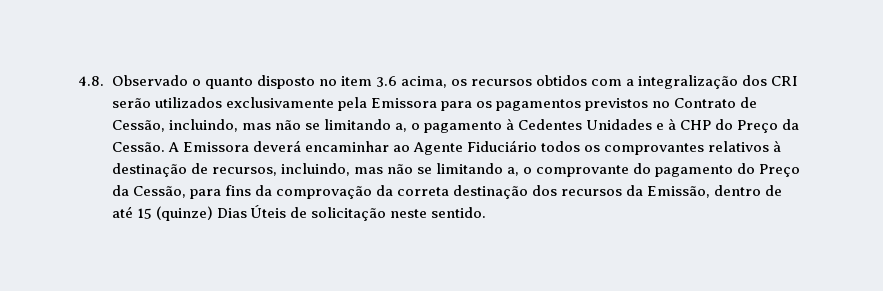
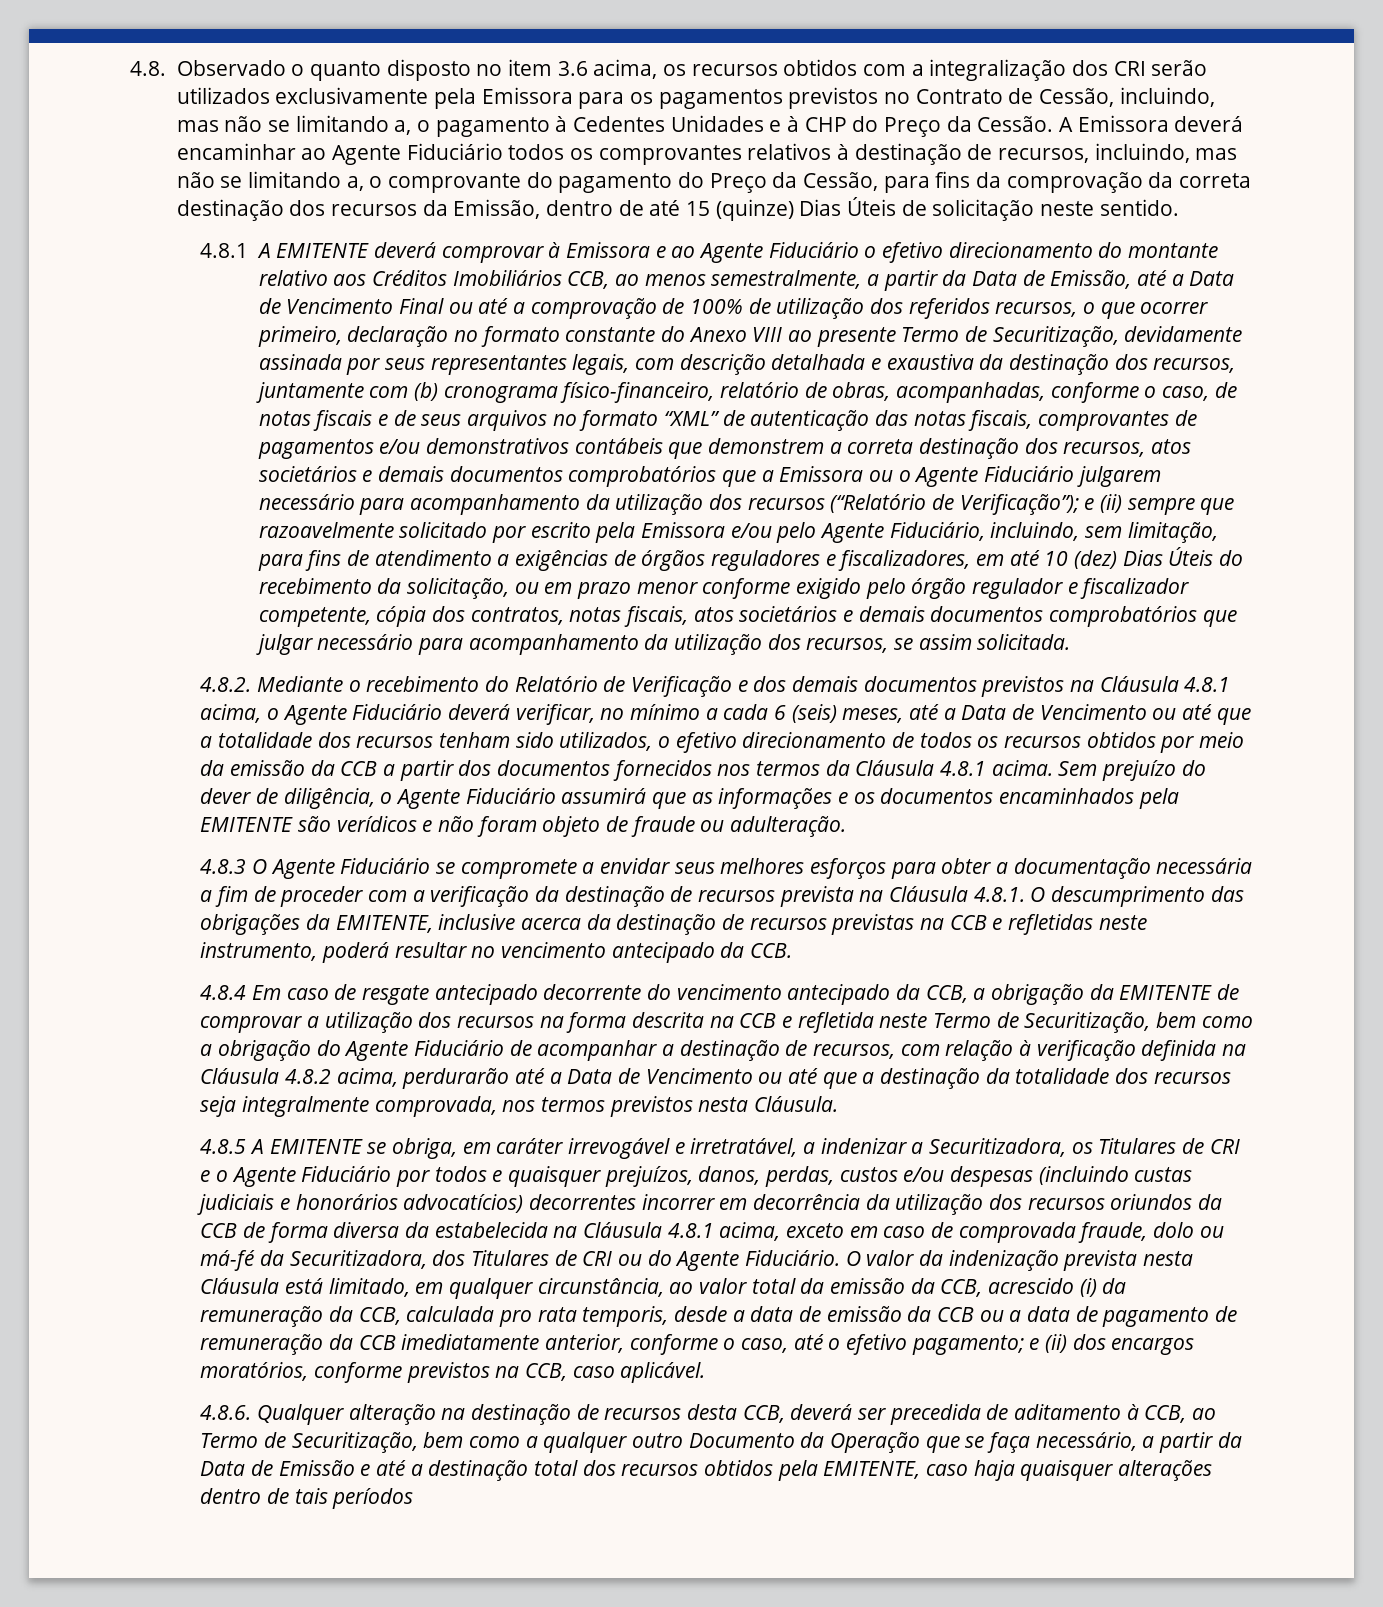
(486, 212) none -> [200,242,1219,263] [258,270,1235,291] [258,298,1209,319] [257,326,1243,347] [258,354,1236,375] [255,382,1237,403] [258,410,1197,431] [257,438,1192,459] [258,466,1161,487] [258,494,1235,515] [258,522,1218,543] [257,547,1244,571] [258,578,1190,599] [258,606,1237,627] [255,634,1071,655] [200,676,1231,697] [200,704,1251,725] [200,732,1244,753] [200,760,1206,781] [200,788,1179,809] [200,816,846,837] [200,858,1253,879] [200,886,1244,907] [200,914,1147,935] [200,942,792,963] [200,984,1239,1005] [200,1012,1253,1033] [200,1040,1246,1061] [200,1068,1231,1089] [200,1096,838,1117] [200,1138,1240,1159] [200,1166,1193,1187] [197,1194,1222,1215] [200,1222,1224,1243] [200,1250,1193,1271] [200,1278,1127,1299] [200,1306,1237,1327] [200,1334,1195,1355] [200,1362,706,1383] [200,1404,1216,1425] [200,1432,1242,1453] [200,1460,1212,1481] [200,1488,414,1509] // 4.8.1 A EMITENTE deverá comprovar à Emissora e ao Agente Fiduciário o efetivo direcionamento do montante relativo aos Créditos Imobiliários CCB, ao menos semestralmente, a partir da Data de Emissão, até a Data de Vencimento Final ou até a comprovação de 100% de utilização dos referidos recursos, o que ocorrer primeiro, declaração no formato constante do Anexo VIII ao presente Termo de Securitização, devidamente assinada por seus representantes legais, com descrição detalhada e exaustiva da destinação dos recursos, juntamente com (b) cronograma físico-financeiro, relatório de obras, acompanhadas, conforme o caso, de notas fiscais e de seus arquivos no formato “XML” de autenticação das notas fiscais, comprovantes de pagamentos e/ou demonstrativos contábeis que demonstrem a correta destinação dos recursos, atos societários e demais documentos comprobatórios que a Emissora ou o Agente Fiduciário julgarem necessário para acompanhamento da utilização dos recursos (“Relatório de Verificação”); e (ii) sempre que razoavelmente solicitado por escrito pela Emissora e/ou pelo Agente Fiduciário, incluindo, sem limitação, para fins de atendimento a exigências de órgãos reguladores e fiscalizadores, em até 10 (dez) Dias Úteis do recebimento da solicitação, ou em prazo menor conforme exigido pelo órgão regulador e fiscalizador competente, cópia dos contratos, notas fiscais, atos societários e demais documentos comprobatórios que julgar necessário para acompanhamento da utilização dos recursos, se assim solicitada. // 4.8.2. Mediante o recebimento do Relatório de Verificação e dos demais documentos previstos na Cláusula 4.8.1 acima, o Agente Fiduciário deverá verificar, no mínimo a cada 6 (seis) meses, até a Data de Vencimento ou até que a totalidade dos recursos tenham sido utilizados, o efetivo direcionamento de todos os recursos obtidos por meio da emissão da CCB a partir dos documentos fornecidos nos termos da Cláusula 4.8.1 acima. Sem prejuízo do dever de diligência, o Agente Fiduciário assumirá que as informações e os documentos encaminhados pela EMITENTE são verídicos e não foram objeto de fraude ou adulteração. // 4.8.3 O Agente Fiduciário se compromete a envidar seus melhores esforços para obter a documentação necessária a fim de proceder com a verificação da destinação de recursos prevista na Cláusula 4.8.1. O descumprimento das obrigações da EMITENTE, inclusive acerca da destinação de recursos previstas na CCB e refletidas neste instrumento, poderá resultar no vencimento antecipado da CCB. // 4.8.4 Em caso de resgate antecipado decorrente do vencimento antecipado da CCB, a obrigação da EMITENTE de comprovar a utilização dos recursos na forma descrita na CCB e refletida neste Termo de Securitização, bem como a obrigação do Agente Fiduciário de acompanhar a destinação de recursos, com relação à verificação definida na Cláusula 4.8.2 acima, perdurarão até a Data de Vencimento ou até que a destinação da totalidade dos recursos seja integralmente comprovada, nos termos previstos nesta Cláusula. // 4.8.5 A EMITENTE se obriga, em caráter irrevogável e irretratável, a indenizar a Securitizadora, os Titulares de CRI e o Agente Fiduciário por todos e quaisquer prejuízos, danos, perdas, custos e/ou despesas (incluindo custas judiciais e honorários advocatícios) decorrentes incorrer em decorrência da utilização dos recursos oriundos da CCB de forma diversa da estabelecida na Cláusula 4.8.1 acima, exceto em caso de comprovada fraude, dolo ou má-fé da Securitizadora, dos Titulares de CRI ou do Agente Fiduciário. O valor da indenização prevista nesta Cláusula está limitado, em qualquer circunstância, ao valor total da emissão da CCB, acrescido (i) da remuneração da CCB, calculada pro rata temporis, desde a data de emissão da CCB ou a data de pagamento de remuneração da CCB imediatamente anterior, conforme o caso, até o efetivo pagamento; e (ii) dos encargos moratórios, conforme previstos na CCB, caso aplicável. // 4.8.6. Qualquer alteração na destinação de recursos desta CCB, deverá ser precedida de aditamento à CCB, ao Termo de Securitização, bem como a qualquer outro Documento da Operação que se faça necessário, a partir da Data de Emissão e até a destinação total dos recursos obtidos pela EMITENTE, caso haja quaisquer alterações dentro de tais períodos

